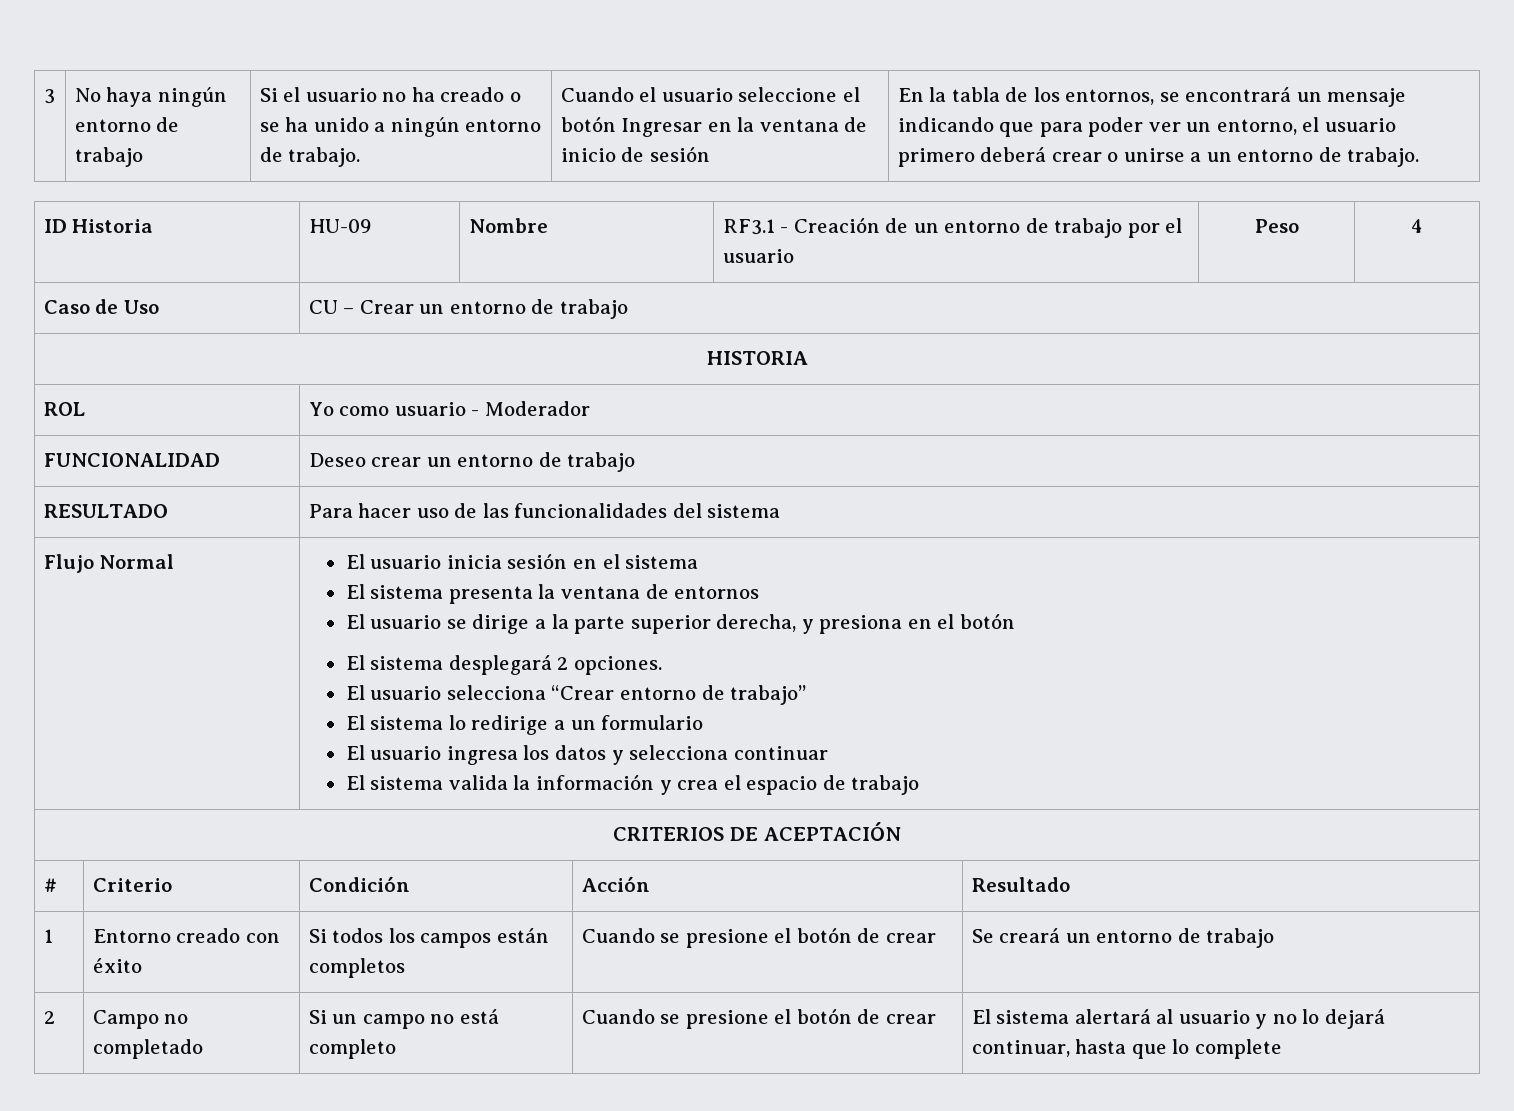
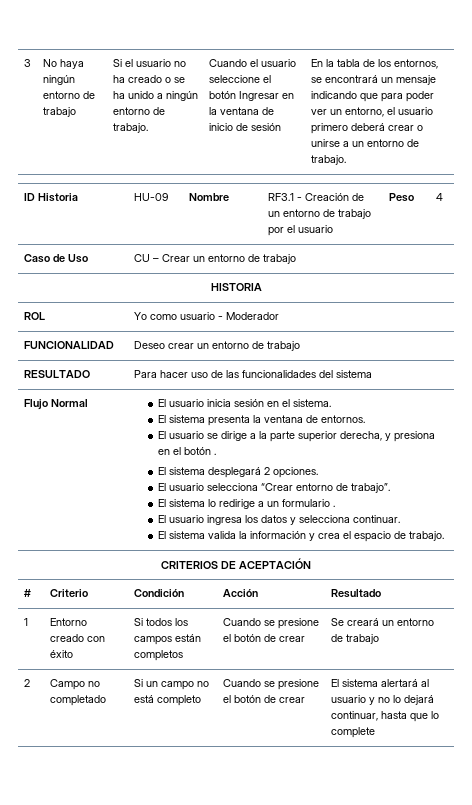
[625,555,699,569] sistema -> [292,399,331,407] sistema.
[674,586,760,599] entornos -> [320,415,365,423] entornos.
(1015, 621) none -> [213,453,216,455] .
[730,685,807,705] trabajo” -> [350,483,390,493] trabajo”.
(704, 722) none -> [332,505,335,507] .
[733,746,828,760] continuar -> [352,515,400,523] continuar.
[851,775,920,795] trabajo -> [408,531,444,541] trabajo.

